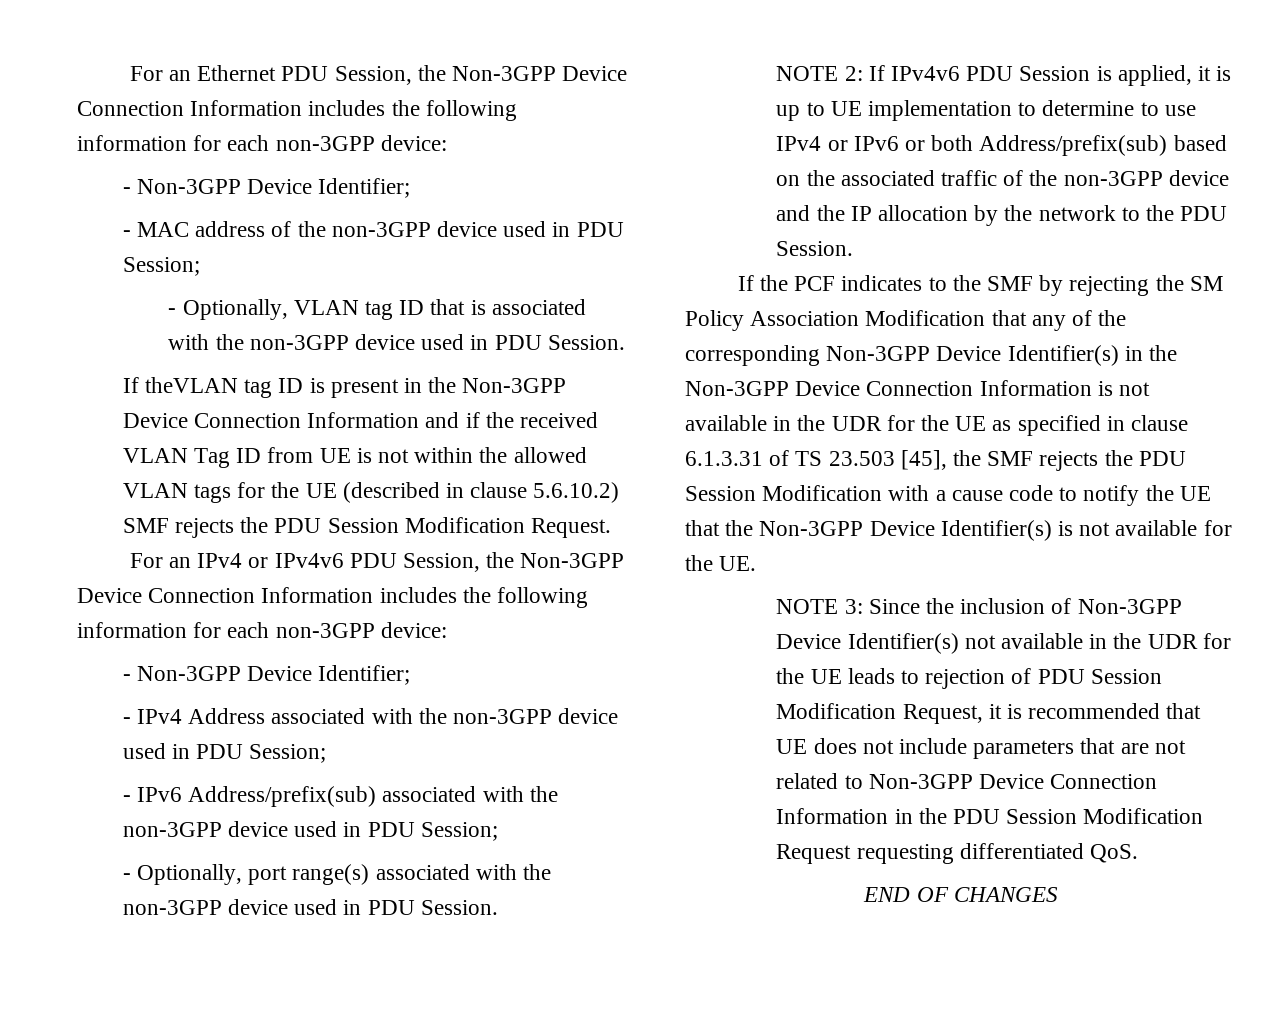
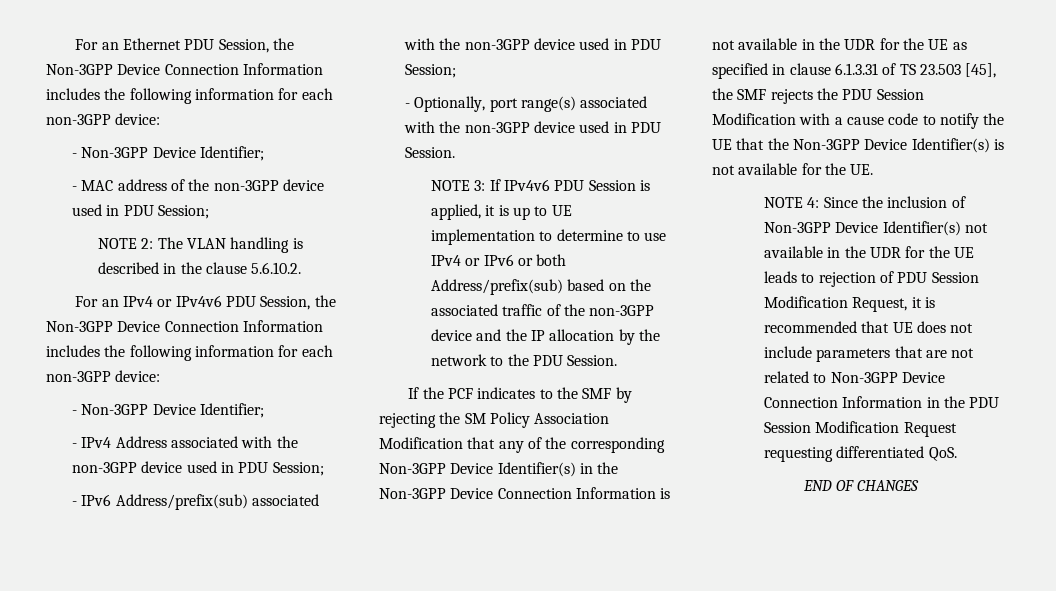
[168,299,586,320] [168,334,625,350] [122,377,567,398] [122,412,598,428] [122,447,587,468] [122,482,620,503] [122,517,611,538] - Optionally, VLAN tag ID that is associated with the non-3GPP device used in PDU Session. // If theVLAN tag ID is present in the Non-3GPP Device Connection Information and if the received VLAN Tag ID from UE is not within the allowed VLAN tags for the UE (described in clause 5.6.10.2) SMF rejects the PDU Session Modification Request. -> [97,237,303,253] [97,262,302,274] NOTE 2: The VLAN handling is described in the clause 5.6.10.2.
[844,66,863,81] 2: -> [474,180,486,191] 3:
[844,599,863,614] 3: -> [807,197,820,208] 4:

